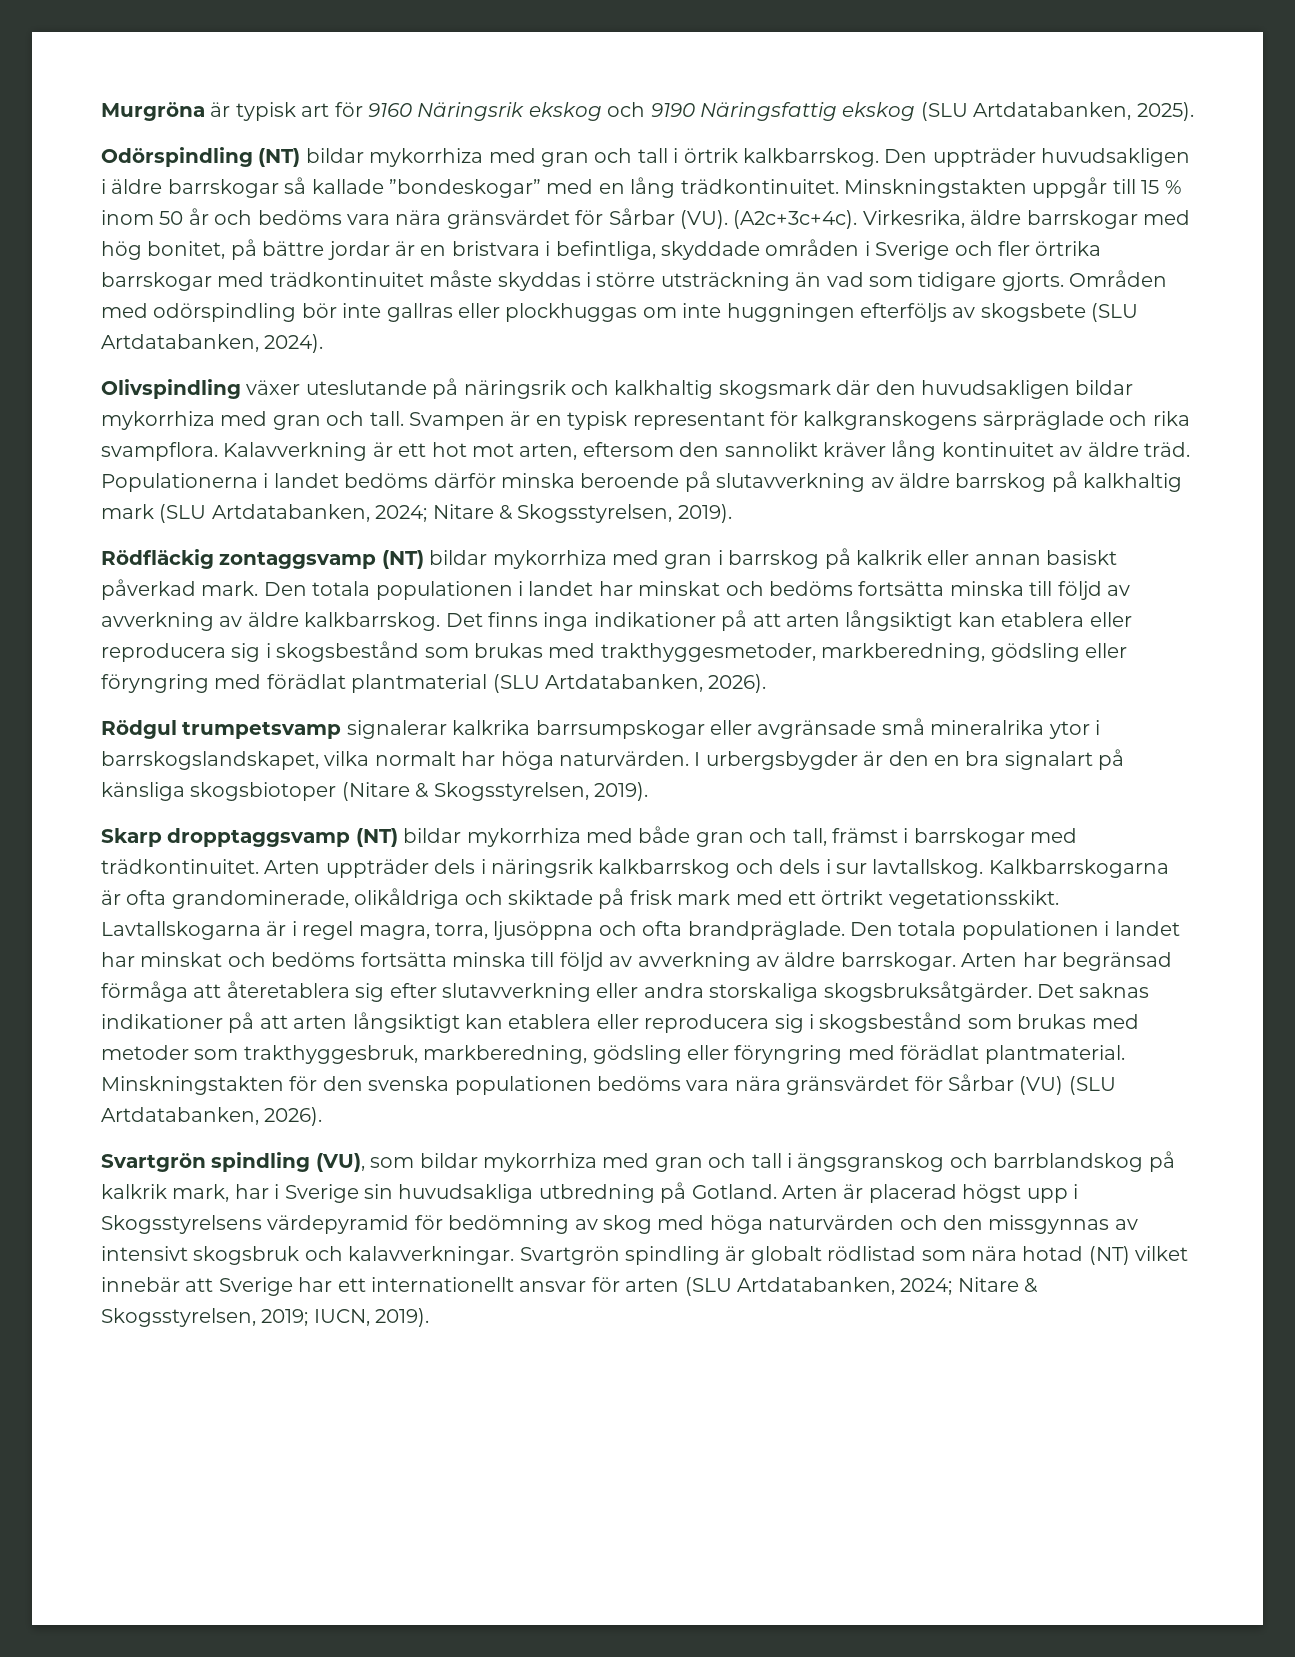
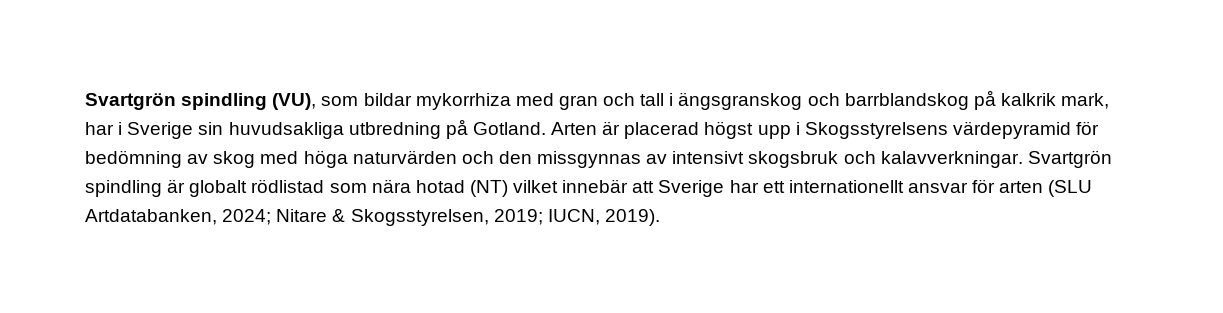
[101,102,1194,121] [101,147,1191,167] [101,177,1182,198] [101,208,1190,229] [101,239,1102,260] [101,270,1168,291] [101,303,1139,322] [101,334,324,353] [101,378,1134,399] [101,411,1190,430] [101,440,1190,461] [101,471,1183,492] [101,504,732,523] [101,548,1118,569] [101,579,1130,600] [101,610,1132,631] [101,641,1127,662] [101,674,767,693] [101,718,1100,739] [101,749,1125,770] [101,782,648,801] [101,826,1078,847] [101,859,1169,878] [101,888,1059,909] [101,921,1180,940] [101,952,1172,971] [101,981,1150,1002] [101,1012,1139,1033] [101,1045,1125,1064] [101,1074,1116,1095] [101,1107,323,1126] Murgröna är typisk art för 9160 Näringsrik ekskog och 9190 Näringsfattig ekskog (SLU Artdatabanken, 2025). // Odörspindling (NT) bildar mykorrhiza med gran och tall i örtrik kalkbarrskog. Den uppträder huvudsakligen i äldre barrskogar så kallade ”bondeskogar” med en lång trädkontinuitet. Minskningstakten uppgår till 15 % inom 50 år och bedöms vara nära gränsvärdet för Sårbar (VU). (A2c+3c+4c). Virkesrika, äldre barrskogar med hög bonitet, på bättre jordar är en bristvara i befintliga, skyddade områden i Sverige och fler örtrika barrskogar med trädkontinuitet måste skyddas i större utsträckning än vad som tidigare gjorts. Områden med odörspindling bör inte gallras eller plockhuggas om inte huggningen efterföljs av skogsbete (SLU Artdatabanken, 2024). // Olivspindling växer uteslutande på näringsrik och kalkhaltig skogsmark där den huvudsakligen bildar mykorrhiza med gran och tall. Svampen är en typisk representant för kalkgranskogens särpräglade och rika svampflora. Kalavverkning är ett hot mot arten, eftersom den sannolikt kräver lång kontinuitet av äldre träd. Populationerna i landet bedöms därför minska beroende på slutavverkning av äldre barrskog på kalkhaltig mark (SLU Artdatabanken, 2024; Nitare & Skogsstyrelsen, 2019). // Rödfläckig zontaggsvamp (NT) bildar mykorrhiza med gran i barrskog på kalkrik eller annan basiskt påverkad mark. Den totala populationen i landet har minskat och bedöms fortsätta minska till följd av avverkning av äldre kalkbarrskog. Det finns inga indikationer på att arten långsiktigt kan etablera eller reproducera sig i skogsbestånd som brukas med trakthyggesmetoder, markberedning, gödsling eller föryngring med förädlat plantmaterial (SLU Artdatabanken, 2026). // Rödgul trumpetsvamp signalerar kalkrika barrsumpskogar eller avgränsade små mineralrika ytor i barrskogslandskapet, vilka normalt har höga naturvärden. I urbergsbygder är den en bra signalart på känsliga skogsbiotoper (Nitare & Skogsstyrelsen, 2019). // Skarp dropptaggsvamp (NT) bildar mykorrhiza med både gran och tall, främst i barrskogar med trädkontinuitet. Arten uppträder dels i näringsrik kalkbarrskog och dels i sur lavtallskog. Kalkbarrskogarna är ofta grandominerade, olikåldriga och skiktade på frisk mark med ett örtrikt vegetationsskikt. Lavtallskogarna är i regel magra, torra, ljusöppna och ofta brandpräglade. Den totala populationen i landet har minskat och bedöms fortsätta minska till följd av avverkning av äldre barrskogar. Arten har begränsad förmåga att återetablera sig efter slutavverkning eller andra storskaliga skogsbruksåtgärder. Det saknas indikationer på att arten långsiktigt kan etablera eller reproducera sig i skogsbestånd som brukas med metoder som trakthyggesbruk, markberedning, gödsling eller föryngring med förädlat plantmaterial. Minskningstakten för den svenska populationen bedöms vara nära gränsvärdet för Sårbar (VU) (SLU Artdatabanken, 2026). // -> (85, 101) none

